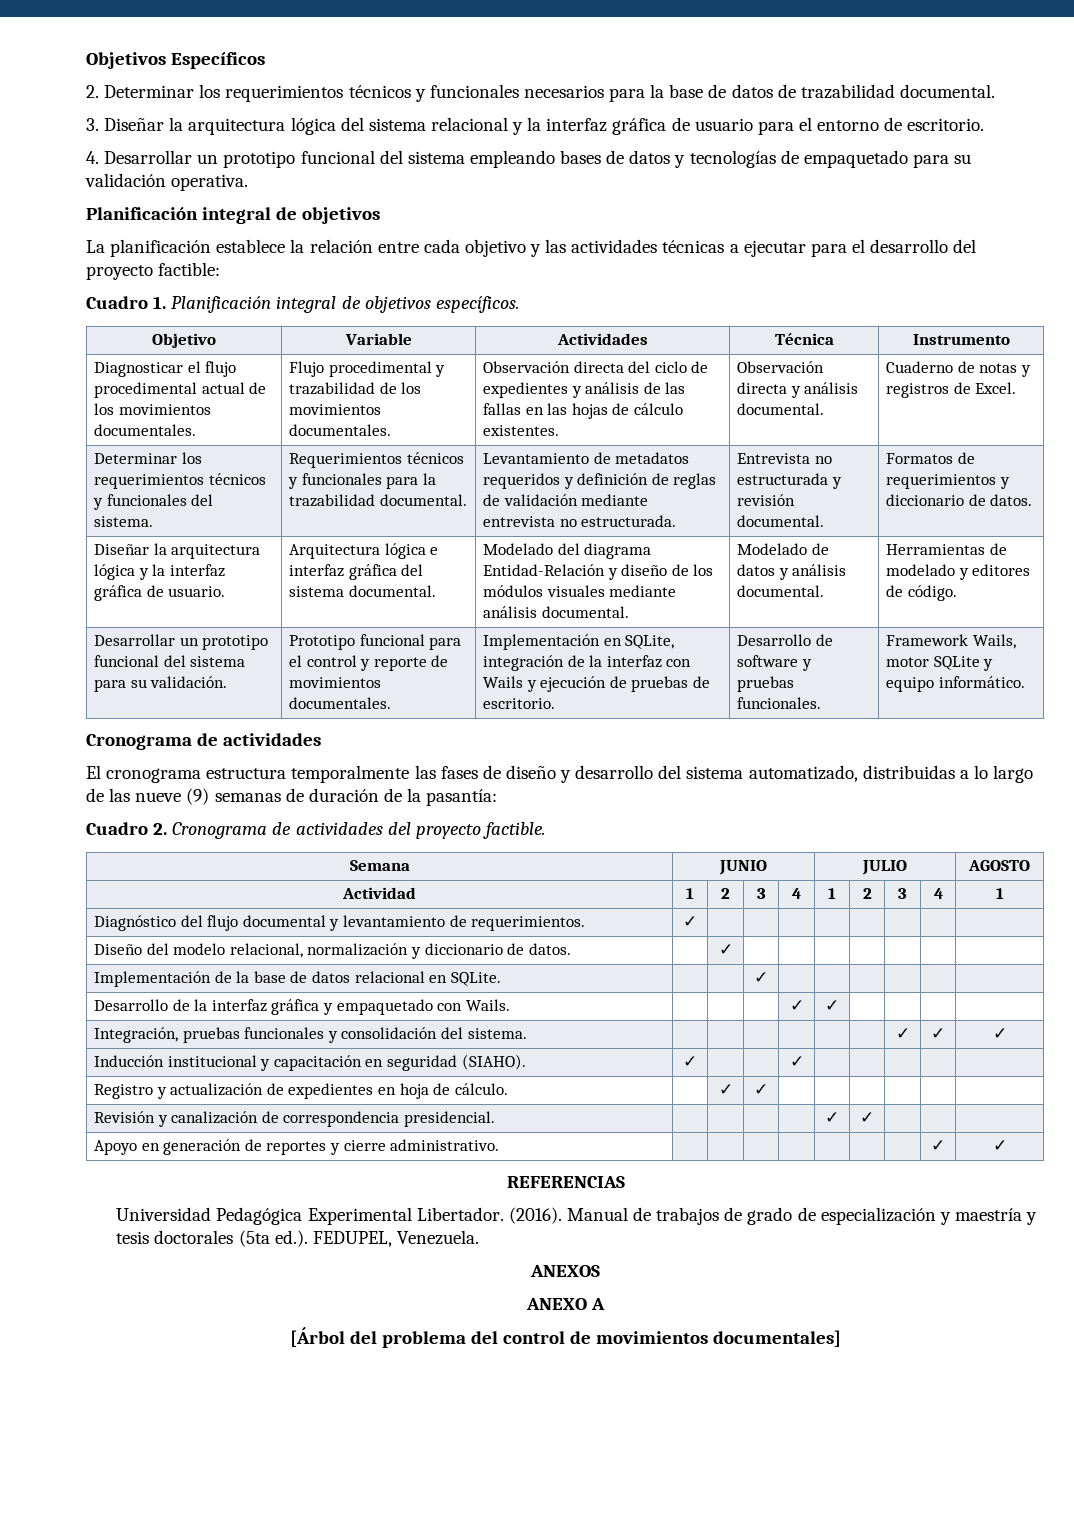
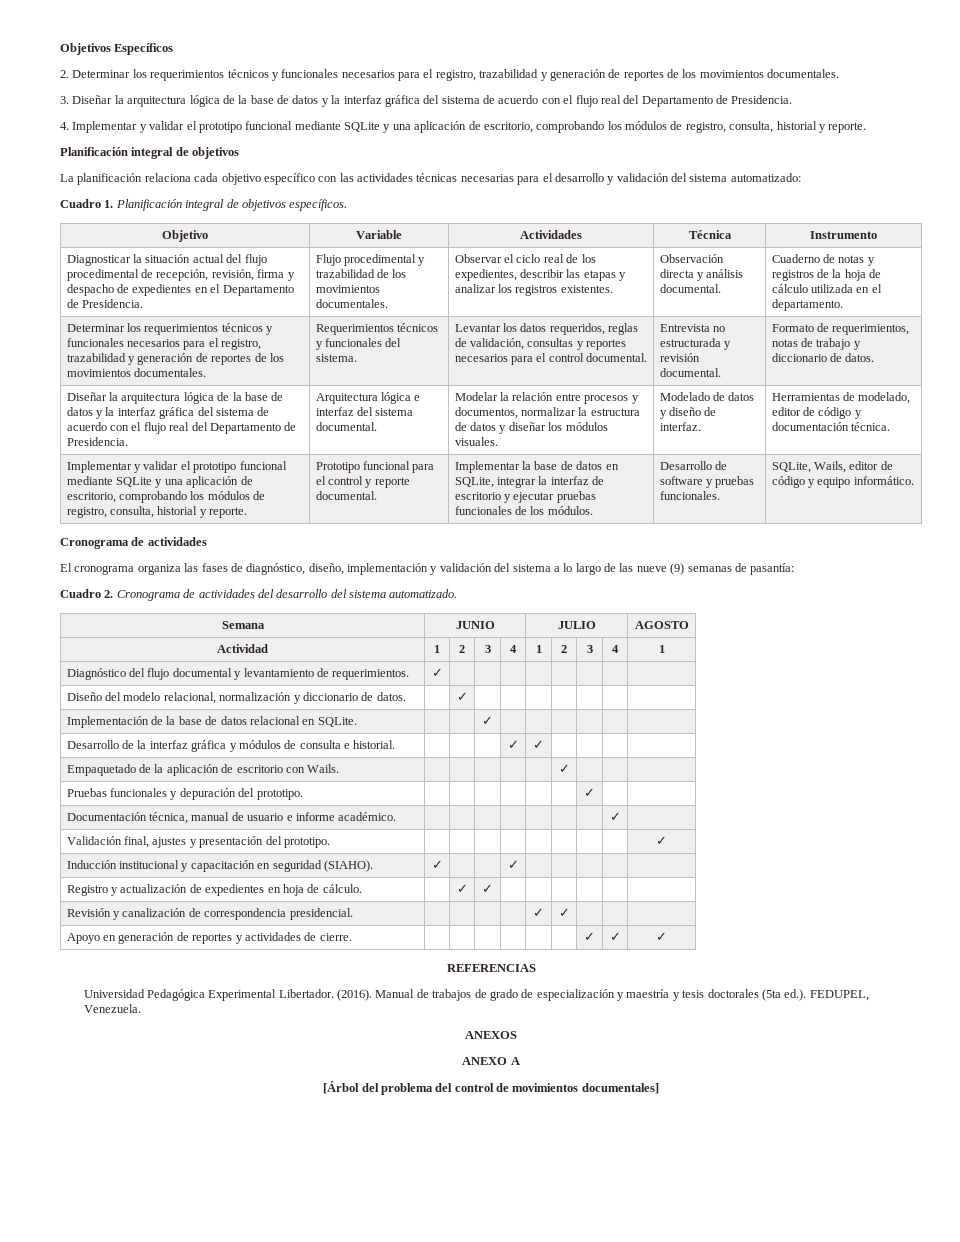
[650,84,995,99] la base de datos de trazabilidad documental. -> [423,69,840,81] el registro, trazabilidad y generación de reportes de los movimientos documentales.
[340,117,985,135] [86,150,972,168] [85,173,249,191] del sistema relacional y la interfaz gráfica de usuario para el entorno de escritorio. // 4. Desarrollar un prototipo funcional del sistema empleando bases de datos y tecnologías de empaquetado para su validación operativa. -> [222,95,793,107] [60,121,867,133] de la base de datos y la interfaz gráfica del sistema de acuerdo con el flujo real del Departamento de Presidencia. // 4. Implementar y validar el prototipo funcional mediante SQLite y una aplicación de escritorio, comprobando los módulos de registro, consulta, historial y reporte.
[216,239,542,257] establece la relación entre cada objetivo y -> [144,173,338,185] relaciona cada objetivo específico con
[729,240,806,257] a ejecutar -> [460,174,514,182] necesarias
[953,239,977,253] [86,262,221,280] del proyecto factible: -> [607,173,801,185] y validación del sistema automatizado:
[187,361,237,377] [94,382,267,398] [94,403,211,415] [94,424,197,436] el flujo procedimental actual de los movimientos documentales. -> [133,254,267,266] [66,269,295,281] [66,284,294,296] [66,299,144,308] la situación actual del flujo procedimental de recepción, revisión, firma y despacho de expedientes en el Departamento de Presidencia.
[483,361,709,373] [483,382,686,398] [483,403,684,419] Observación directa del ciclo de expedientes y análisis de las fallas en las hojas de cálculo -> [454,254,596,263] [454,269,627,281] [454,284,558,296] Observar el ciclo real de los expedientes, describir las etapas y analizar los registros
[975,382,1017,394] [94,452,202,464] [94,473,266,489] [93,494,214,510] [94,516,154,527] [289,452,464,468] [288,473,436,489] [289,494,467,507] [483,452,690,464] [483,473,717,489] [483,494,649,506] [483,515,677,527] Excel. // Determinar los requerimientos técnicos y funcionales del sistema. | Requerimientos técnicos y funcionales para la trazabilidad documental. | Levantamiento de metadatos requeridos y definición de reglas de validación mediante entrevista no estructurada. -> [832,269,882,281] [771,284,882,293] [771,299,843,311] [66,323,274,335] [66,338,262,350] [66,353,284,365] [66,368,207,377] [315,323,439,335] [315,338,402,350] [315,354,357,362] [454,323,639,335] [454,338,627,350] [454,353,648,365] la hoja de cálculo utilizada en el departamento. // Determinar los requerimientos técnicos y funcionales necesarios para el registro, trazabilidad y generación de reportes de los movimientos documentales. | Requerimientos técnicos y funcionales del sistema. | Levantar los datos requeridos, reglas de validación, consultas y reportes necesarios para el control documental.
[886,452,975,464] [886,474,997,489] Formatos de requerimientos -> [771,323,910,335] [771,338,851,350] Formato de requerimientos, notas de trabajo
[138,564,225,580] [94,585,226,601] y la interfaz gráfica de usuario. -> [217,392,284,401] [66,407,270,419] [66,422,297,434] [66,437,128,446] de la base de datos y la interfaz gráfica del sistema de acuerdo con el flujo real del Departamento de Presidencia.
[348,564,397,580] gráfica -> (354, 411) none
[483,543,652,559] [483,564,714,580] [483,585,677,597] [483,606,629,618] Modelado del diagrama Entidad-Relación y diseño de los módulos visuales mediante análisis documental. -> [454,392,639,404] [454,407,640,419] [454,422,608,434] [454,437,498,446] Modelar la relación entre procesos y documentos, normalizar la estructura de datos y diseñar los módulos visuales.
[792,564,847,576] [737,585,825,597] análisis documental. -> [669,407,717,416] [659,422,701,431] diseño de interfaz.
[886,564,1031,580] [886,585,957,601] [94,634,269,650] [94,655,246,667] [94,676,228,692] modelado y editores de código. // Desarrollar un prototipo funcional del sistema para su validación. -> [858,392,911,404] [771,407,862,419] [771,422,891,431] [66,461,287,473] [66,476,253,488] [66,491,266,503] [66,506,248,518] modelado, editor de código y documentación técnica. // Implementar y validar el prototipo funcional mediante SQLite y una aplicación de escritorio, comprobando los módulos de registro, consulta, historial y reporte.
[431,655,449,667] [289,677,382,688] [289,697,392,709] [483,634,675,650] [483,655,692,671] [483,676,711,692] [483,698,556,709] de movimientos documentales. | Implementación en SQLite, integración de la interfaz con Wails y ejecución de pruebas de escritorio. -> [315,491,377,500] [454,461,619,473] [454,476,605,488] [454,491,596,503] [454,506,593,515] documental. | Implementar la base de datos en SQLite, integrar la interfaz de escritorio y ejecutar pruebas funcionales de los módulos.
[886,634,1016,649] [886,656,980,670] Framework Wails, motor SQLite -> [771,461,893,473] [771,476,805,488] SQLite, Wails, editor de código
[206,765,410,783] estructura temporalmente -> [137,564,181,575] organiza
[505,765,955,783] diseño y desarrollo del sistema automatizado, distribuidas -> [246,563,551,575] diagnóstico, diseño, implementación y validación del sistema
[308,788,422,802] duración de la -> (747, 567) none
[415,822,545,839] proyecto factible. -> [276,589,458,598] desarrollo del sistema automatizado.
[336,999,510,1015] [789,1000,804,1011] [825,1000,839,1011] [94,1027,527,1043] [895,1028,910,1039] [931,1028,945,1039] empaquetado con Wails. | | | | ✓ | ✓ | | | | // Integración, pruebas funcionales y consolidación del sistema. | | | | | | | ✓ | ✓ -> [238,740,396,749] [507,740,519,749] [533,740,544,749] [66,764,340,776] [558,764,570,773] [66,788,303,800] [584,788,595,797] [66,812,397,824] [609,812,621,821] [66,836,330,848] módulos de consulta e historial. | | | | ✓ | ✓ | | | | // Empaquetado de la aplicación de escritorio con Wails. | | | | | | ✓ | | | // Pruebas funcionales y depuración del prototipo. | | | | | | | ✓ | | // Documentación técnica, manual de usuario e informe académico. | | | | | | | | ✓ | // Validación final, ajustes y presentación del prototipo. | | | | | | | |
[343,1139,500,1151] cierre administrativo. | | | | | | | -> [244,932,352,941] [584,932,595,941] actividades de cierre. | | | | | | | ✓

